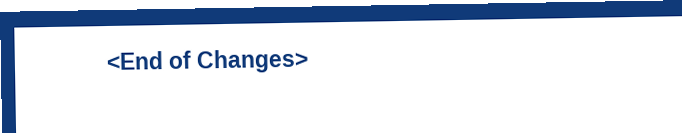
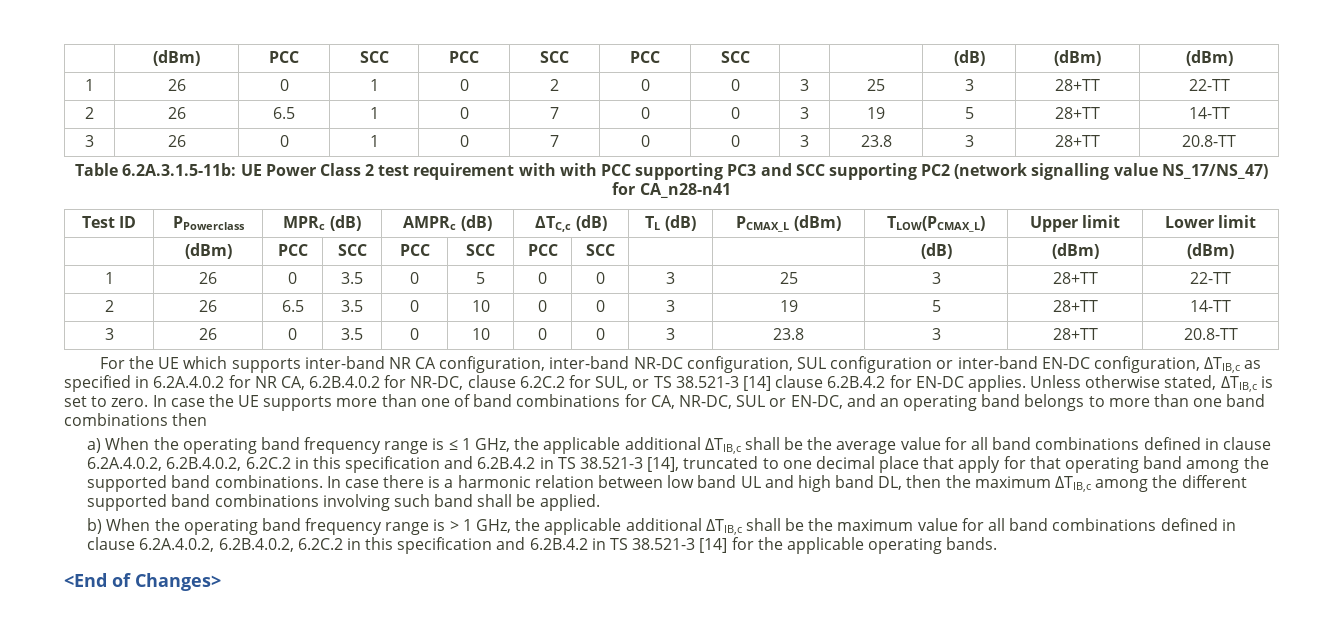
(106, 61) none -> [153,50,200,66] [269,51,299,63] [359,51,389,63] [449,51,479,63] [540,51,569,63] [630,51,660,63] [720,51,750,63] [953,50,985,66] [1054,50,1101,66] [1185,50,1233,66] [85,79,94,91] [167,79,186,91] [279,79,289,91] [369,79,379,91] [459,79,469,91] [550,79,559,91] [640,79,650,91] [730,79,740,91] [800,79,809,91] [867,79,885,91] [964,79,974,91] [1055,79,1100,91] [1188,79,1230,91] [85,107,94,119] [167,107,186,119] [273,107,295,119] [369,107,379,119] [459,107,469,119] [550,107,559,119] [640,107,650,119] [730,107,740,119] [800,107,809,119] [867,107,885,119] [964,107,974,119] [1055,107,1100,119] [1188,107,1230,119] [85,135,94,147] [167,135,186,147] [279,135,289,147] [369,135,379,147] [459,135,469,147] [550,135,559,147] [640,135,650,147] [730,135,740,147] [800,135,809,147] [860,135,892,147] [964,135,974,147] [1055,135,1100,147] [1182,135,1236,147] [75,163,1268,180] [612,182,731,198] [81,216,137,228] [172,216,245,230] [283,215,361,231] [403,215,492,231] [535,215,607,232] [645,215,696,231] [736,215,841,232] [887,216,985,232] [1029,215,1121,232] [1164,215,1257,228] [184,243,232,259] [277,244,308,256] [337,244,367,256] [399,244,430,256] [466,244,495,256] [527,244,558,256] [585,244,615,256] [920,243,952,259] [1051,243,1099,259] [1187,243,1234,259] [104,272,114,284] [199,272,217,284] [288,272,297,284] [341,272,363,284] [410,272,419,284] [476,272,485,284] [538,272,547,284] [595,272,605,284] [666,272,675,284] [779,272,798,284] [931,272,941,284] [1052,272,1098,284] [1190,272,1231,284] [104,300,114,312] [199,300,217,312] [281,300,304,312] [341,300,363,312] [410,300,419,312] [471,300,490,312] [538,300,547,312] [595,300,605,312] [666,300,675,312] [779,300,798,312] [931,300,941,312] [1052,300,1098,312] [1190,300,1231,312] [104,328,114,340] [199,328,217,340] [288,328,297,340] [341,328,363,340] [410,328,419,340] [471,328,490,340] [538,328,547,340] [595,328,605,340] [666,328,675,340] [773,328,804,340] [931,328,941,340] [1052,328,1098,340] [1183,328,1238,340] [99,356,1262,373] [64,375,1273,392] [64,394,1266,411] [64,413,208,426] [87,437,1271,454] [87,456,1269,473] [87,475,1247,492] [87,494,600,511] [87,518,1236,535] [87,537,998,554] | (dBm) | PCC | SCC | PCC | SCC | PCC | SCC | | | (dB) | (dBm) | (dBm) // 1 | 26 | 0 | 1 | 0 | 2 | 0 | 0 | 3 | 25 | 3 | 28+TT | 22-TT // 2 | 26 | 6.5 | 1 | 0 | 7 | 0 | 0 | 3 | 19 | 5 | 28+TT | 14-TT // 3 | 26 | 0 | 1 | 0 | 7 | 0 | 0 | 3 | 23.8 | 3 | 28+TT | 20.8-TT // Table 6.2A.3.1.5-11b: UE Power Class 2 test requirement with with PCC supporting PC3 and SCC supporting PC2 (network signalling value NS_17/NS_47) for CA_n28-n41 // Test ID | PPowerclass | MPRc (dB) | AMPRc (dB) | ΔTC,c (dB) | TL (dB) | PCMAX_L (dBm) | TLOW(PCMAX_L) | Upper limit | Lower limit // | (dBm) | PCC | SCC | PCC | SCC | PCC | SCC | | | (dB) | (dBm) | (dBm) // 1 | 26 | 0 | 3.5 | 0 | 5 | 0 | 0 | 3 | 25 | 3 | 28+TT | 22-TT // 2 | 26 | 6.5 | 3.5 | 0 | 10 | 0 | 0 | 3 | 19 | 5 | 28+TT | 14-TT // 3 | 26 | 0 | 3.5 | 0 | 10 | 0 | 0 | 3 | 23.8 | 3 | 28+TT | 20.8-TT // For the UE which supports inter-band NR CA configuration, inter-band NR-DC configuration, SUL configuration or inter-band EN-DC configuration, ΔTIB,c as specified in 6.2A.4.0.2 for NR CA, 6.2B.4.0.2 for NR-DC, clause 6.2C.2 for SUL, or TS 38.521-3 [14] clause 6.2B.4.2 for EN-DC applies. Unless otherwise stated, ΔTIB,c is set to zero. In case the UE supports more than one of band combinations for CA, NR-DC, SUL or EN-DC, and an operating band belongs to more than one band combinations then // a) When the operating band frequency range is ≤ 1 GHz, the applicable additional ΔTIB,c shall be the average value for all band combinations defined in clause 6.2A.4.0.2, 6.2B.4.0.2, 6.2C.2 in this specification and 6.2B.4.2 in TS 38.521-3 [14], truncated to one decimal place that apply for that operating band among the supported band combinations. In case there is a harmonic relation between low band UL and high band DL, then the maximum ΔTIB,c among the different supported band combinations involving such band shall be applied. // b) When the operating band frequency range is > 1 GHz, the applicable additional ΔTIB,c shall be the maximum value for all band combinations defined in clause 6.2A.4.0.2, 6.2B.4.0.2, 6.2C.2 in this specification and 6.2B.4.2 in TS 38.521-3 [14] for the applicable operating bands. //

